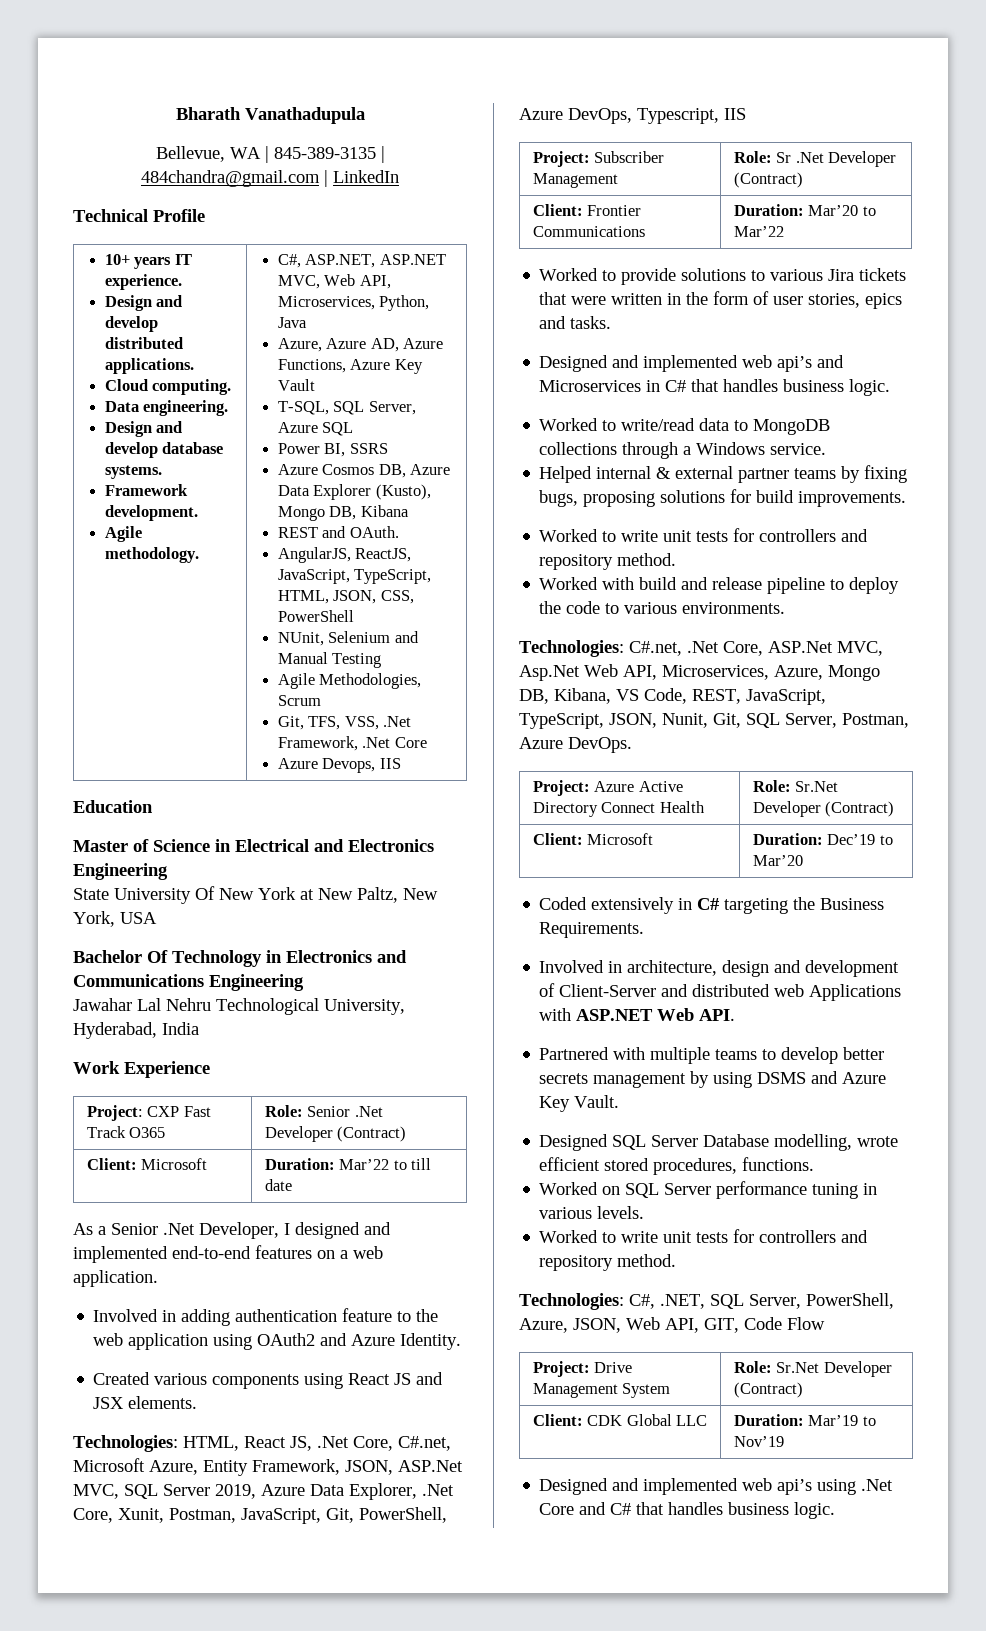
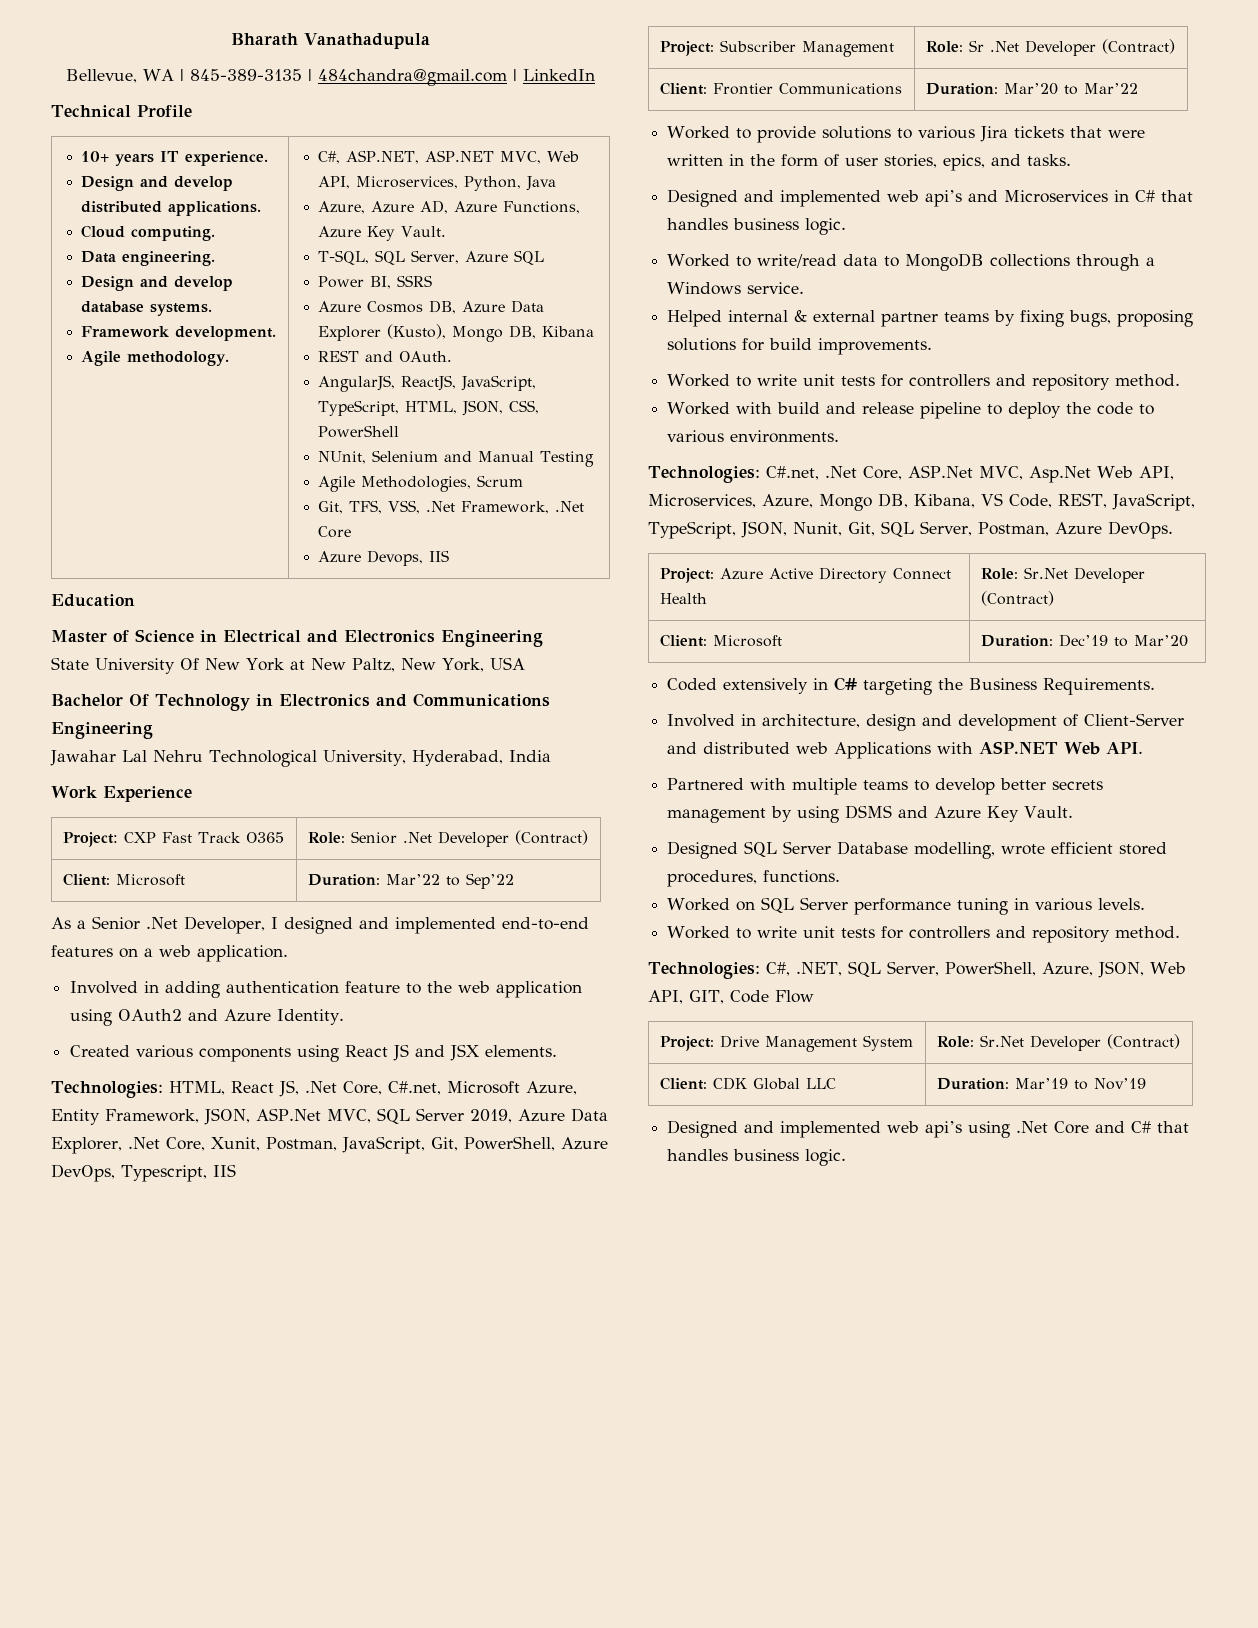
[277,379,315,391] Vault -> [400,226,446,237] Vault.
[411,1158,432,1170] [264,1179,292,1191] till date -> [466,873,515,889] Sep’22
[865,293,903,309] epics -> [943,154,986,171] epics,

